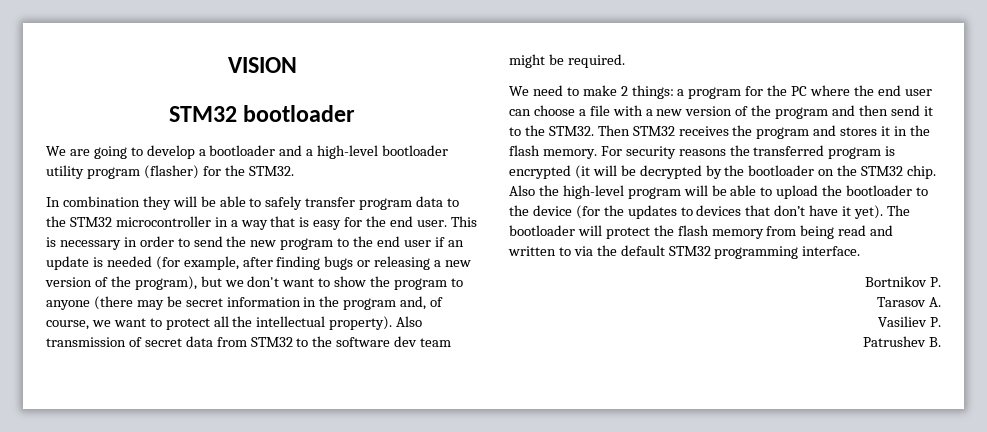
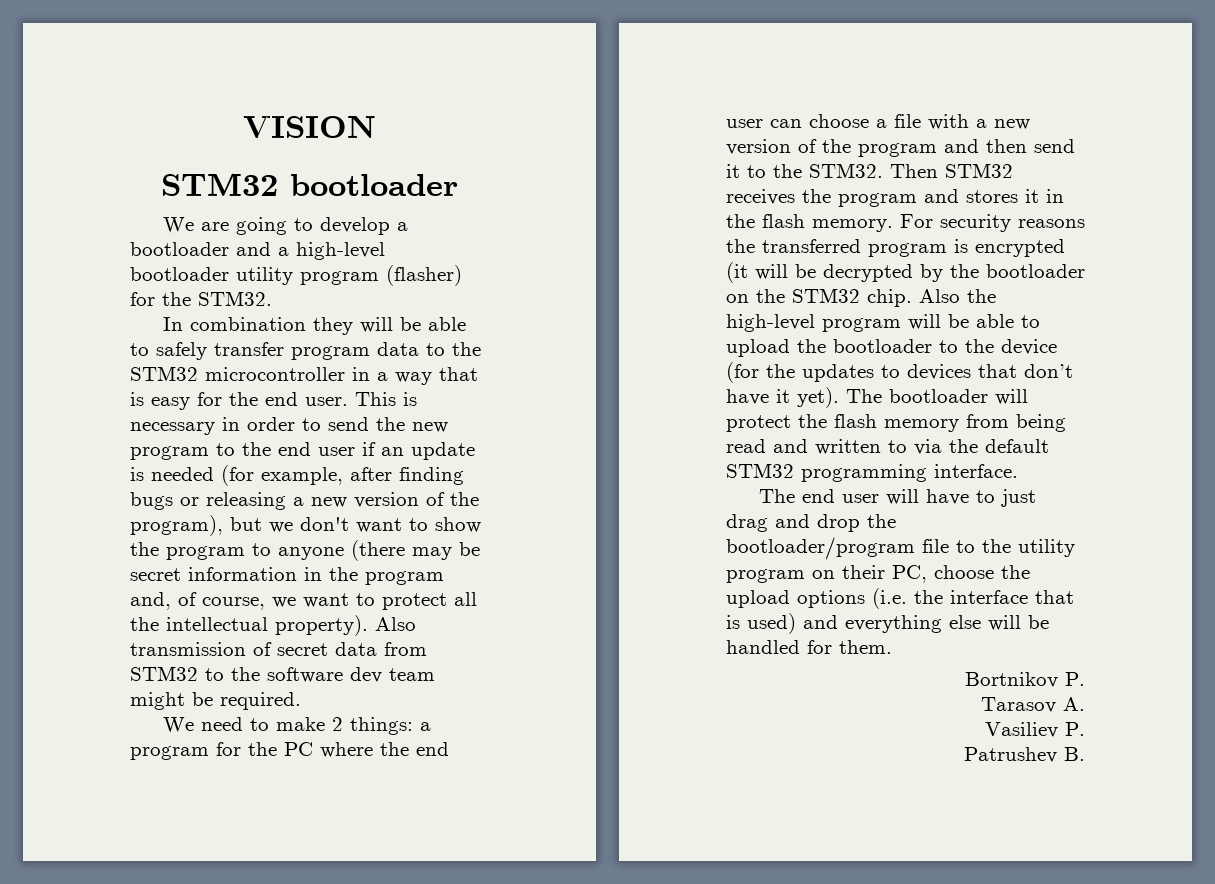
(861, 251) none -> [759,489,1037,507] [726,514,896,532] [726,537,1075,560] [726,565,1030,583] [726,588,1074,609] [726,613,1049,634] [726,640,892,654] // The end user will have to just drag and drop the bootloader/program file to the utility program on their PC, choose the upload options (i.e. the interface that is used) and everything else will be handled for them.

